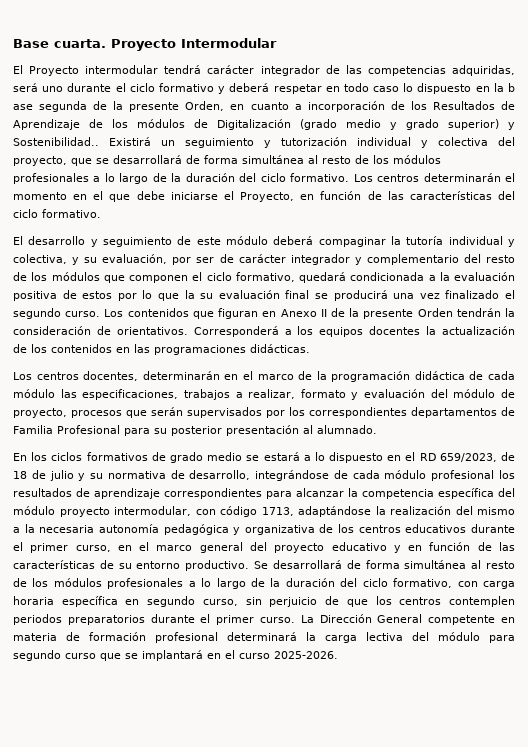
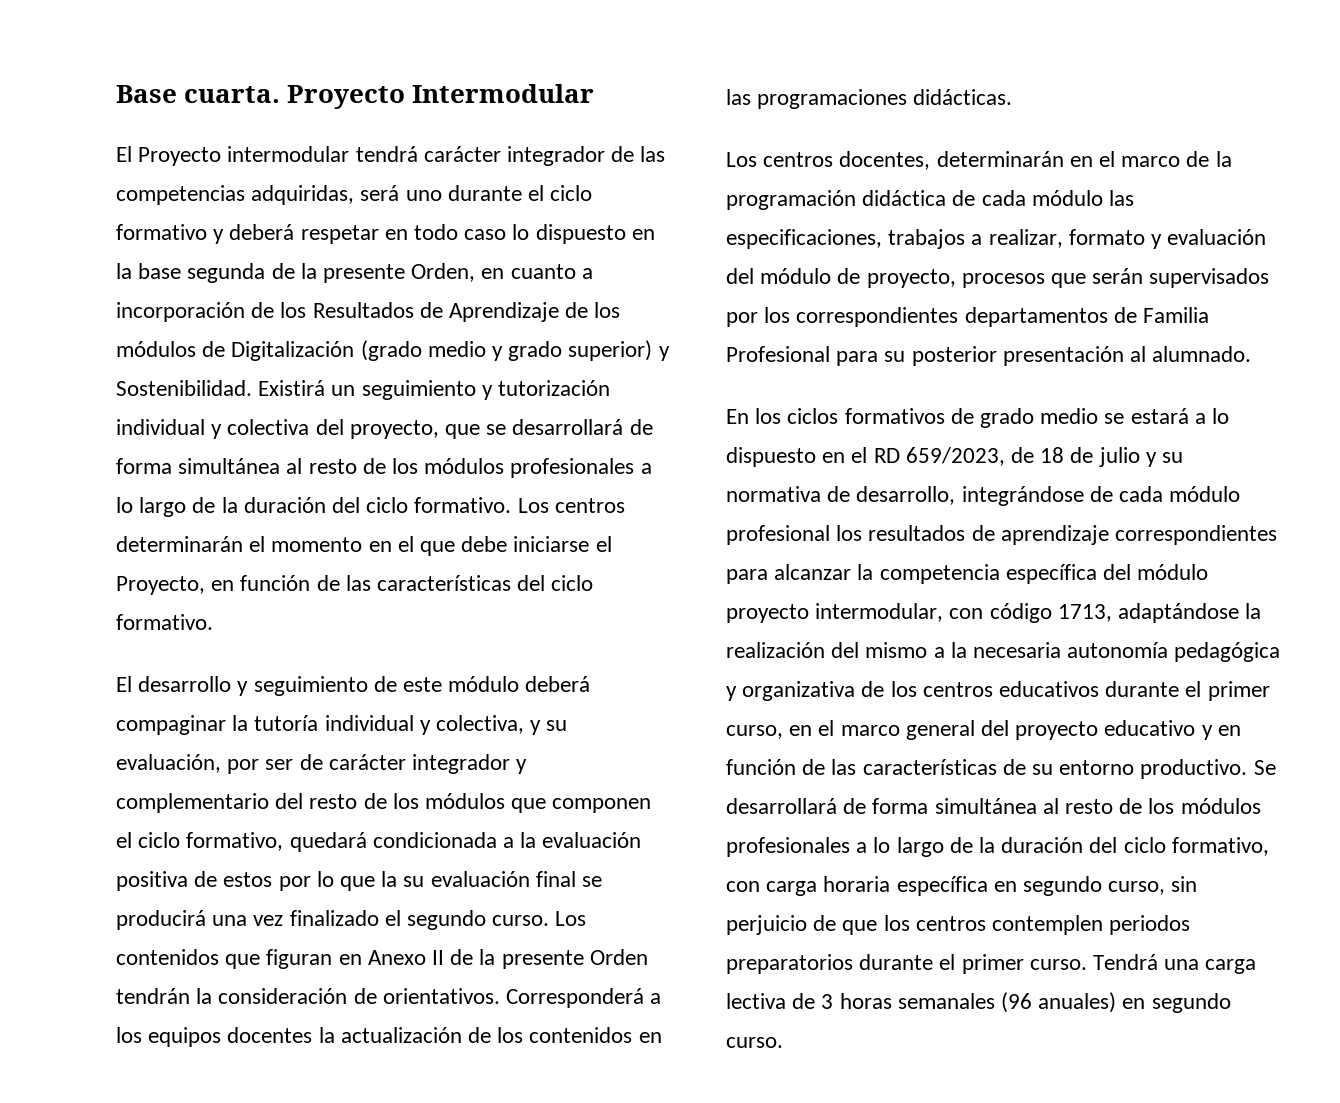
[508,83,515,92] [13,104,33,110] b ase -> [138,263,182,279] base
[13,137,99,146] Sostenibilidad.. -> [116,380,252,396] Sostenibilidad.
[300,614,516,625] [13,632,515,643] [13,650,338,661] La Dirección General competente en materia de formación profesional determinará la carga lectiva del módulo para segundo curso que se implantará en el curso 2025-2026. -> [1093,954,1257,974] [726,992,1231,1013] [726,1037,783,1048] Tendrá una carga lectiva de 3 horas semanales (96 anuales) en segundo curso.

